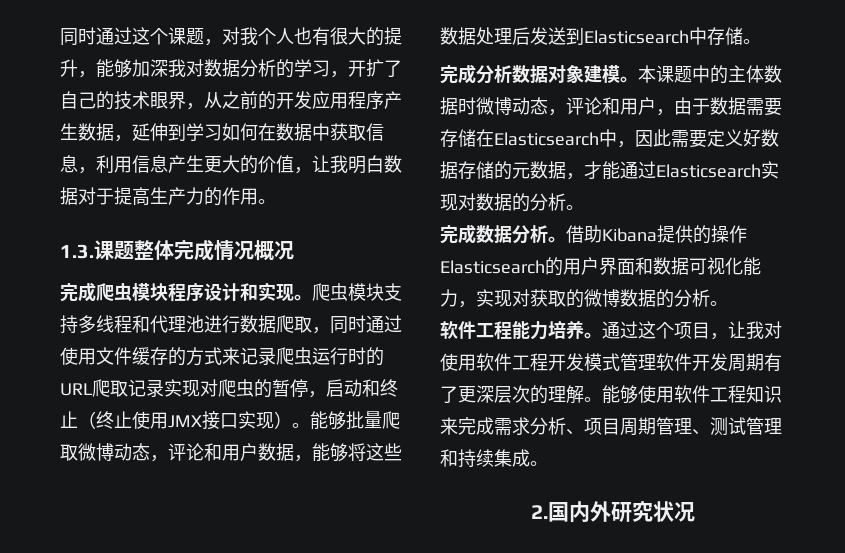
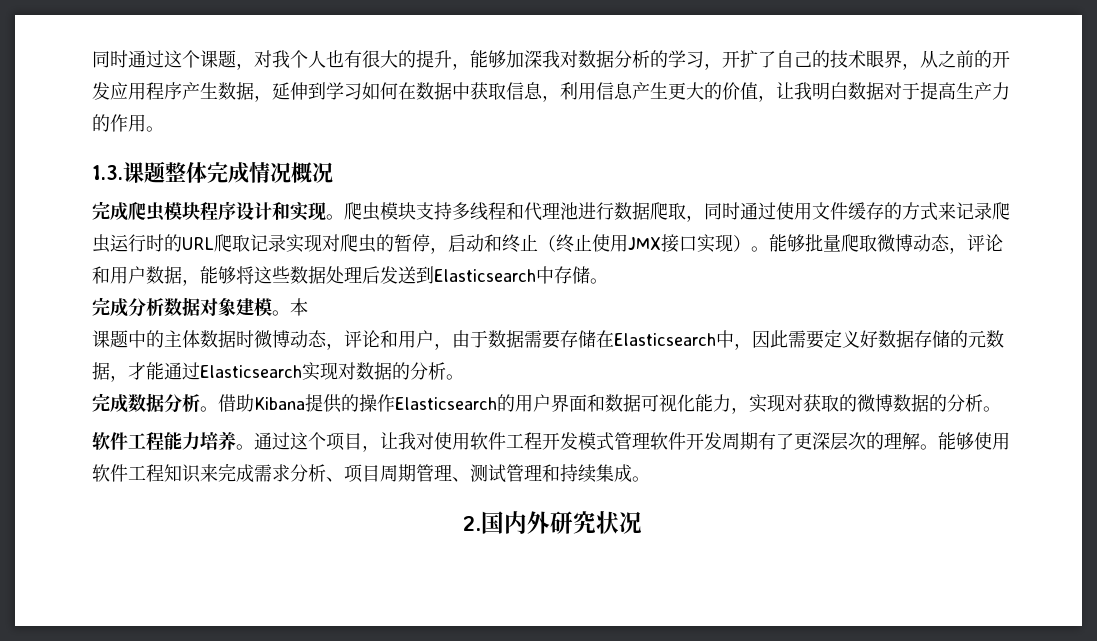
(656, 74) none -> (308, 307) //

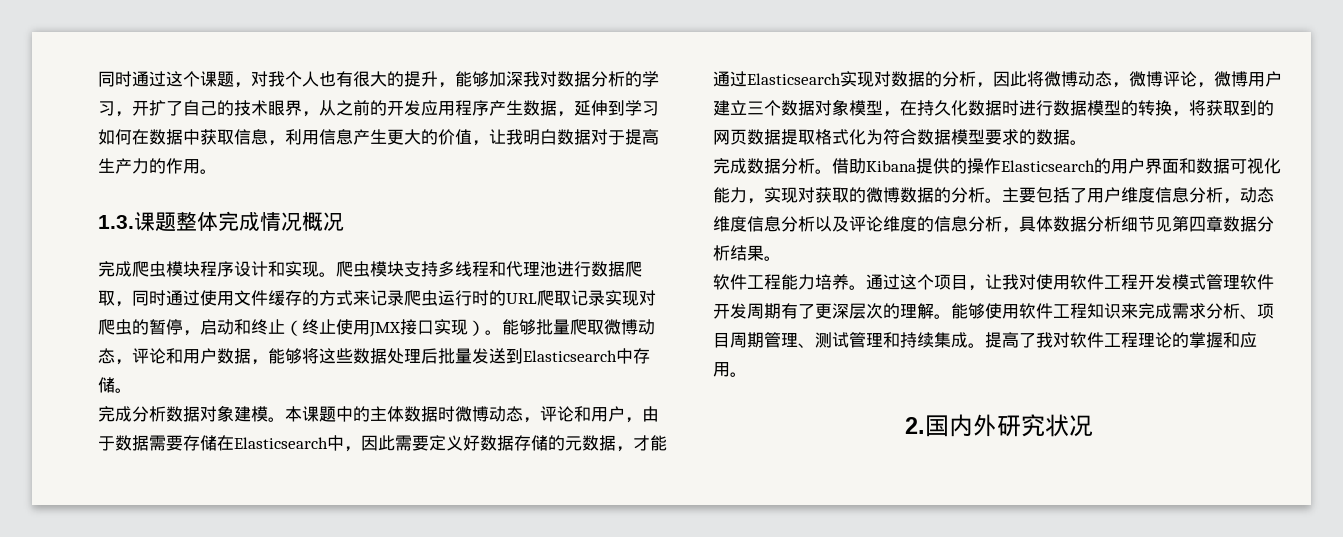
(380, 275) none -> [438,348,472,364] 批量
(308, 307) // -> (302, 414) none
(446, 371) none -> [976,71,1282,88] [713,99,1274,117] [713,129,1070,145] ，因此将微博动态，微博评论，微博用户建立三个数据对象模型，在持久化数据时进行数据模型的转换，将获取到的网页数据提取格式化为符合数据模型要求的数据
(1001, 409) none -> [1002,187,1274,204] [713,216,1274,233] [713,245,781,261] 主要包括了用户维度信息分析，动态维度信息分析以及评论维度的信息分析，具体数据分析细节见第四章数据分析结果。
(650, 479) none -> [985,332,1257,348] [713,362,747,377] 提高了我对软件工程理论的掌握和应用。

